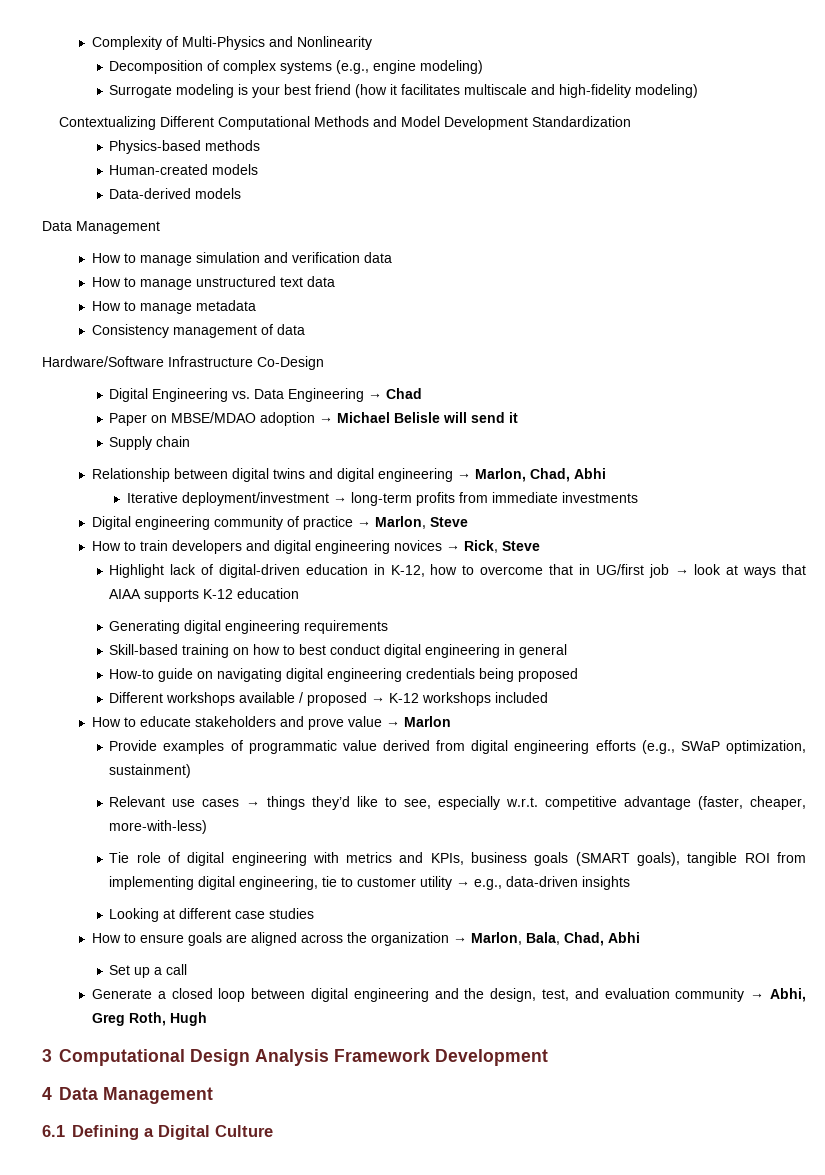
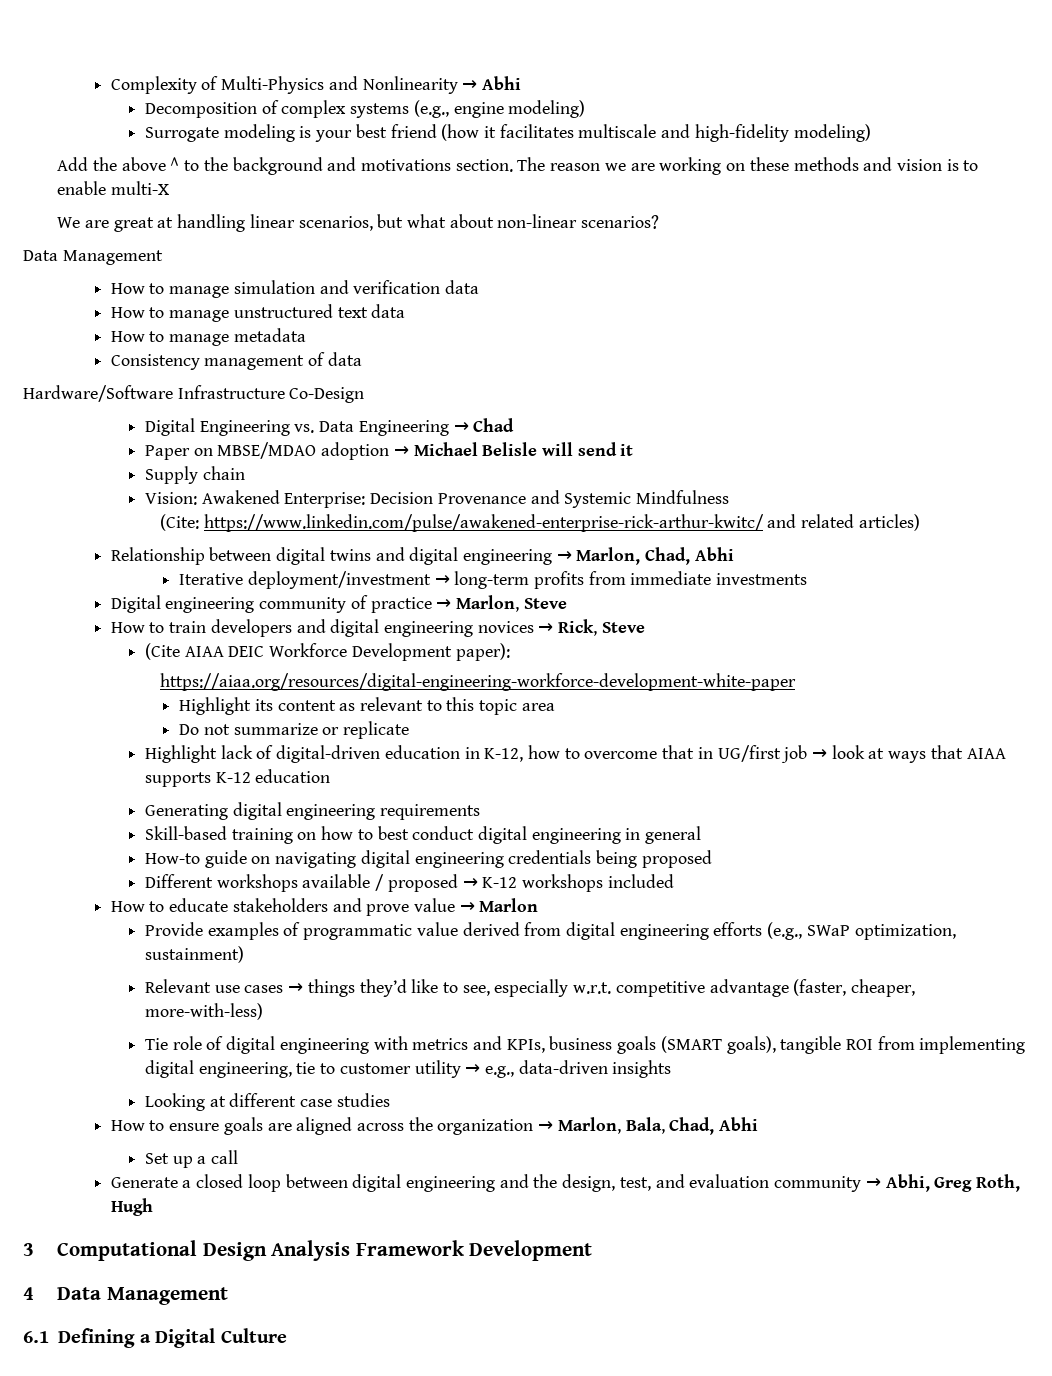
(372, 43) none -> [462,76,522,90] → Abhi
[59,116,632,130] [109,140,261,154] [109,164,259,175] [109,188,242,199] Contextualizing Different Computational Methods and Model Development Standardization // Physics-based methods // Human-created models // Data-derived models -> [57,157,979,175] [57,181,169,195] [57,214,660,232] Add the above ^ to the background and motivations section. The reason we are working on these methods and vision is to enable multi-X // We are great at handling linear scenarios, but what about non-linear scenarios?
(191, 441) none -> [144,490,729,508] [159,514,920,532] // Vision: Awakened Enterprise: Decision Provenance and Systemic Mindfulness // (Cite: https://www.linkedin.com/pulse/awakened-enterprise-rick-arthur-kwitc/ and related articles)
(540, 546) none -> [144,643,510,661] [159,673,796,691] [179,697,555,715] [179,721,409,739] // (Cite AIAA DEIC Workforce Development paper): // https://aiaa.org/resources/digital-engineering-workforce-development-white-paper // Highlight its content as relevant to this topic area // Do not summarize or replicate

